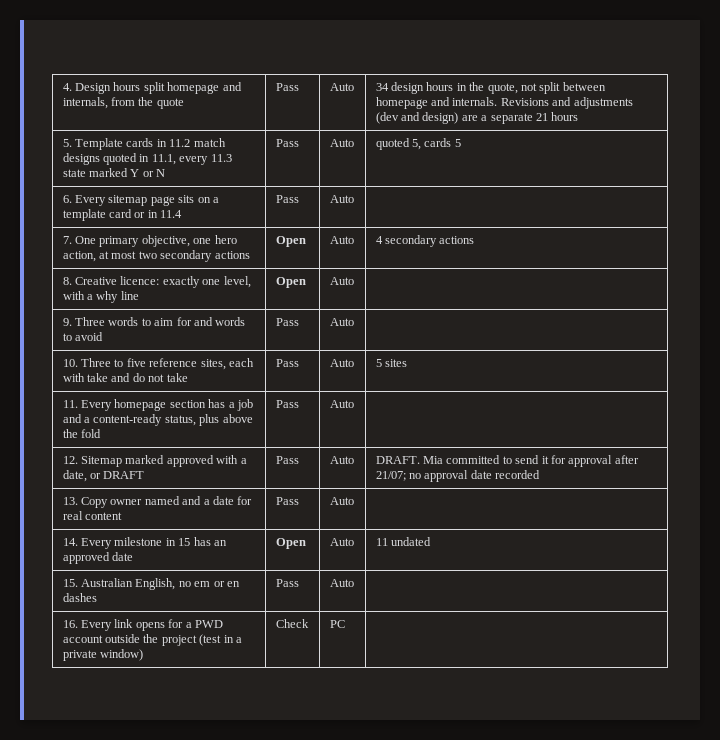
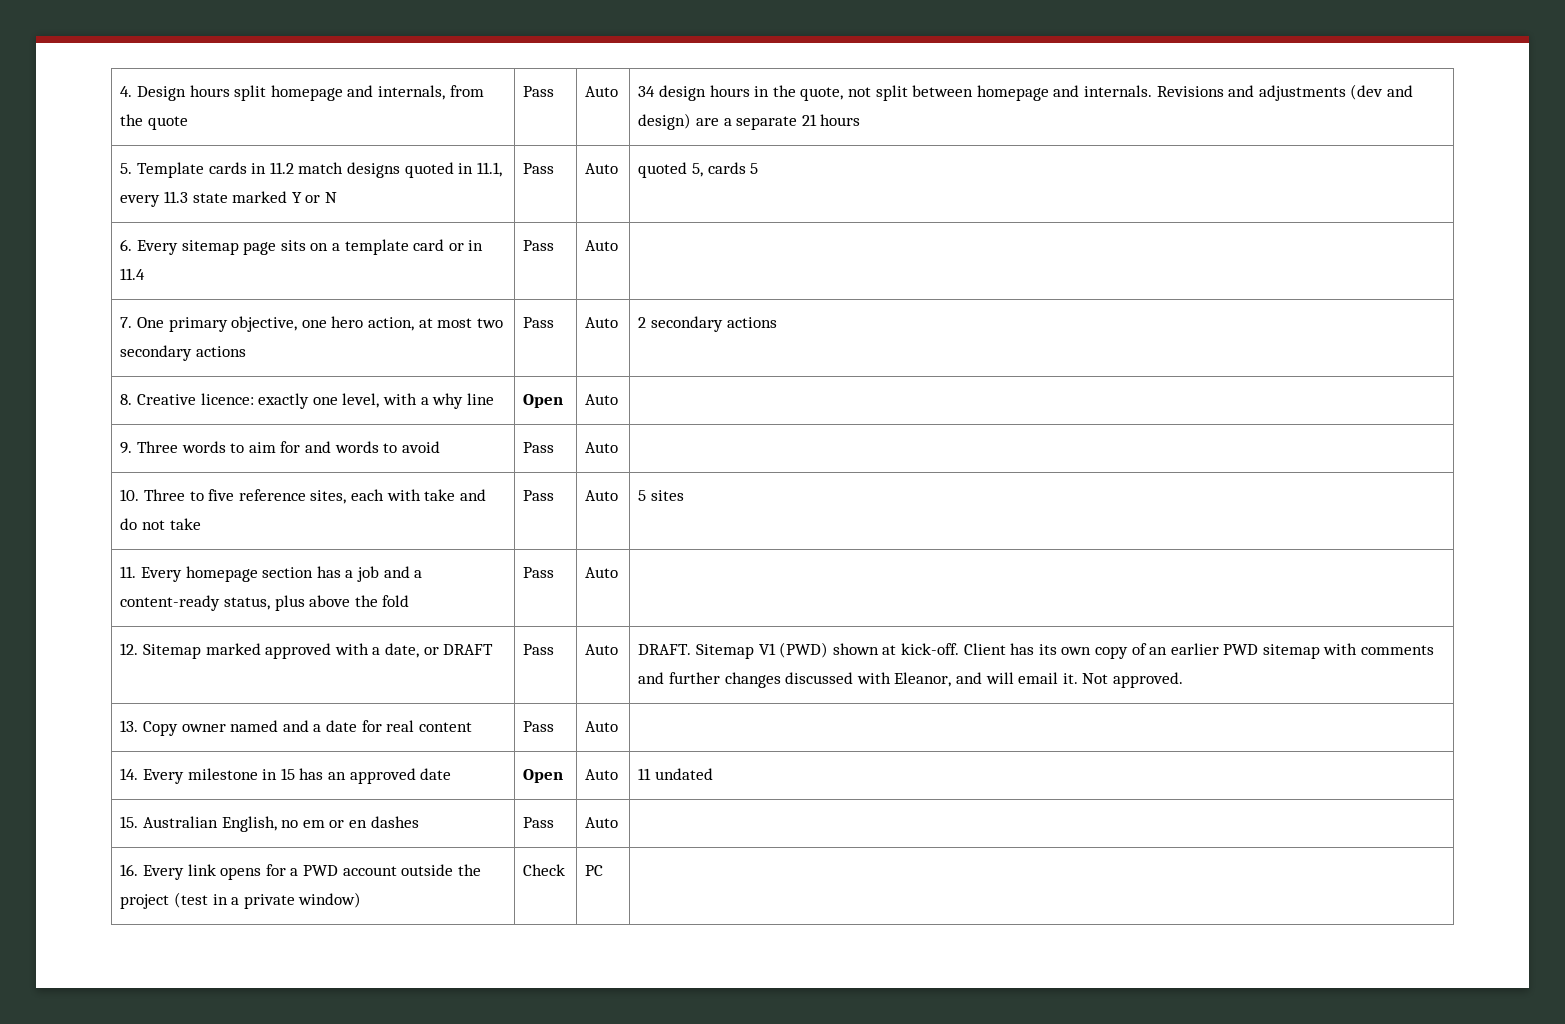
[275,236,306,247] [329,236,354,244] [375,236,383,244] Open | Auto | 4 -> [523,317,555,328] [585,317,619,328] [638,317,647,328] Pass | Auto | 2
[423,455,639,467] [375,470,541,482] Mia committed to send it for approval after 21/07; no approval date recorded -> [696,642,1435,659] [638,672,1183,688] Sitemap V1 (PWD) shown at kick-off. Client has its own copy of an earlier PWD sitemap with comments and further changes discussed with Eleanor, and will email it. Not approved.

